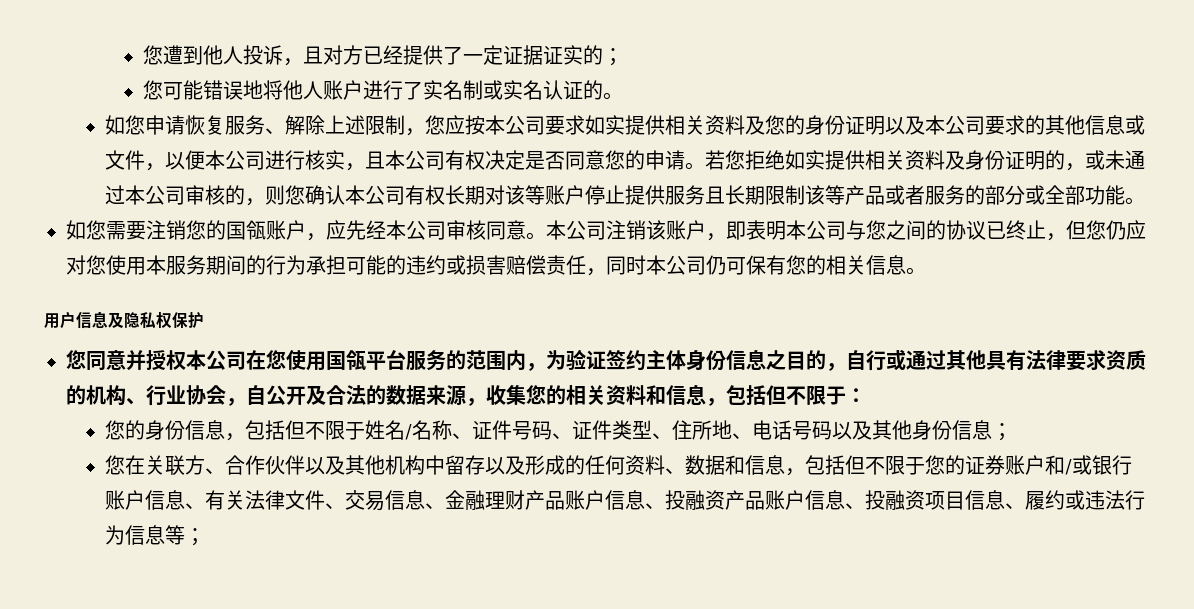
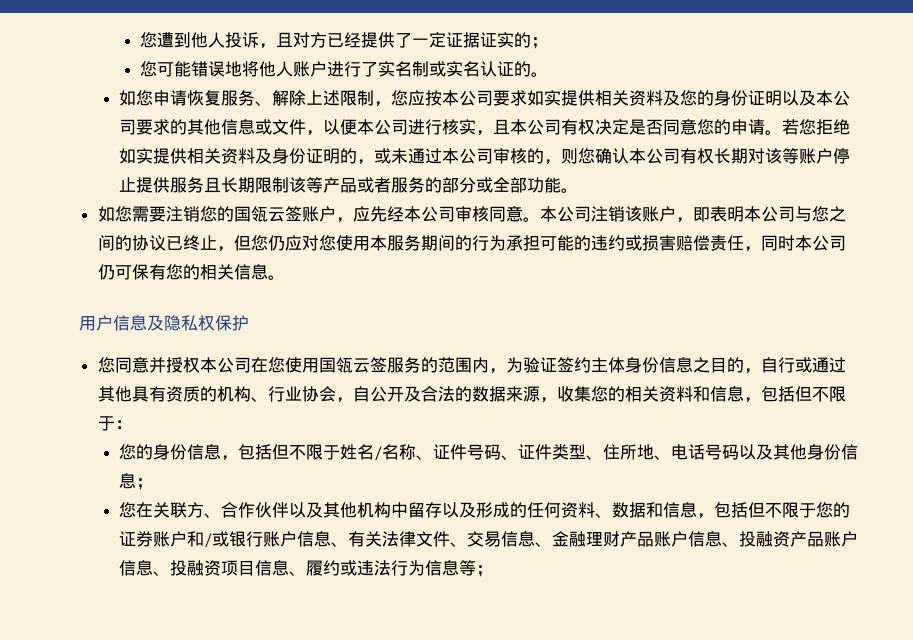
(266, 230) none -> [267,206,302,222] 云签
[366,350,406,370] 平台 -> [352,357,387,373] 云签
[1026,350,1106,371] 法律要求 -> (166, 394) none

